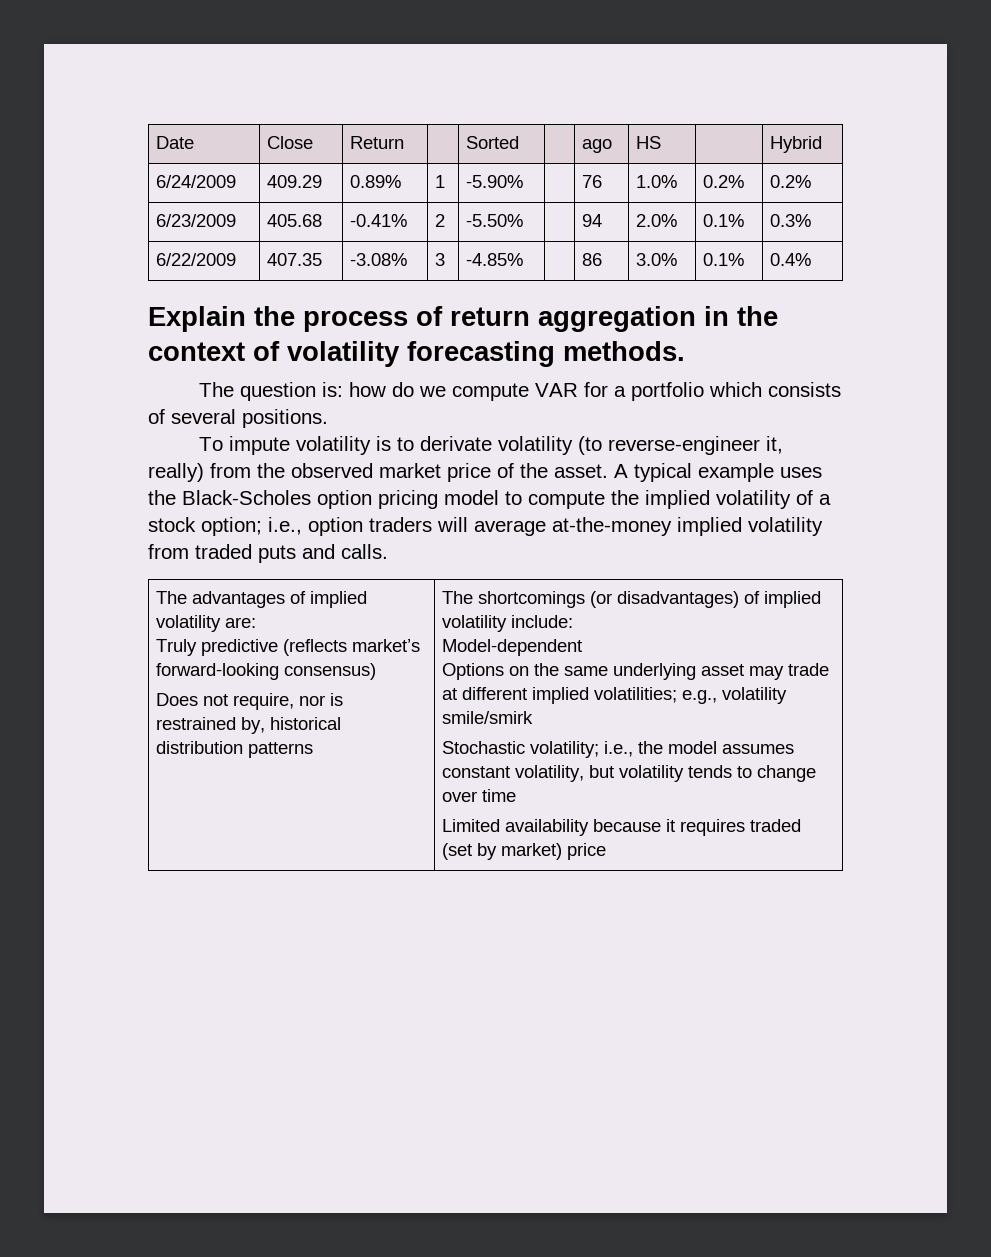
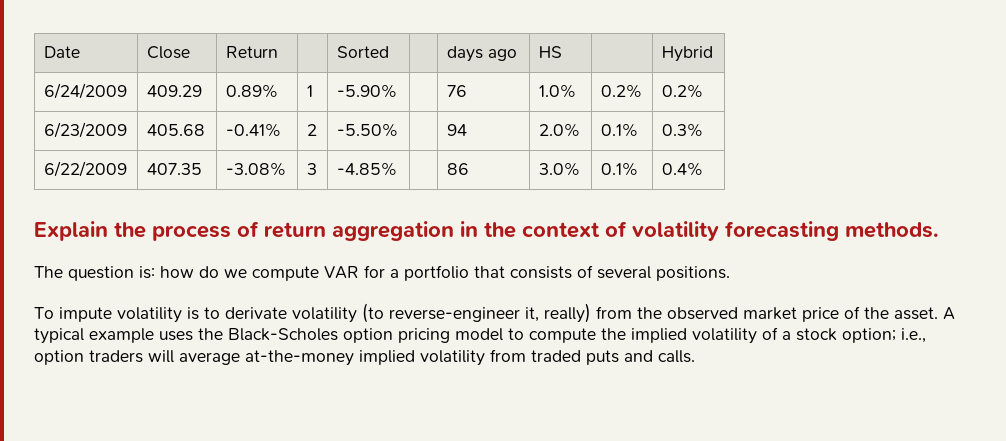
(520, 142) none -> [446,46,483,62] days
[709,382,763,397] which -> [474,266,505,278] that
[156,591,368,608] [156,615,257,632] [156,639,421,656] [156,663,377,680] [156,693,344,710] [156,717,342,734] [156,741,314,758] [442,591,822,608] [442,615,574,632] [442,639,583,656] [442,663,830,680] [442,687,788,704] [442,711,534,724] [442,741,795,758] [442,765,817,782] [442,789,517,802] [442,819,802,836] [442,843,607,860] // The advantages of implied volatility are: // Truly predictive (reflects market’s forward-looking consensus) // Does not require, nor is restrained by, historical distribution patterns | The shortcomings (or disadvantages) of implied volatility include: // Model-dependent // Options on the same underlying asset may trade at different implied volatilities; e.g., volatility smile/smirk // Stochastic volatility; i.e., the model assumes constant volatility, but volatility tends to change over time // Limited availability because it requires traded (set by market) price -> (695, 356) none

